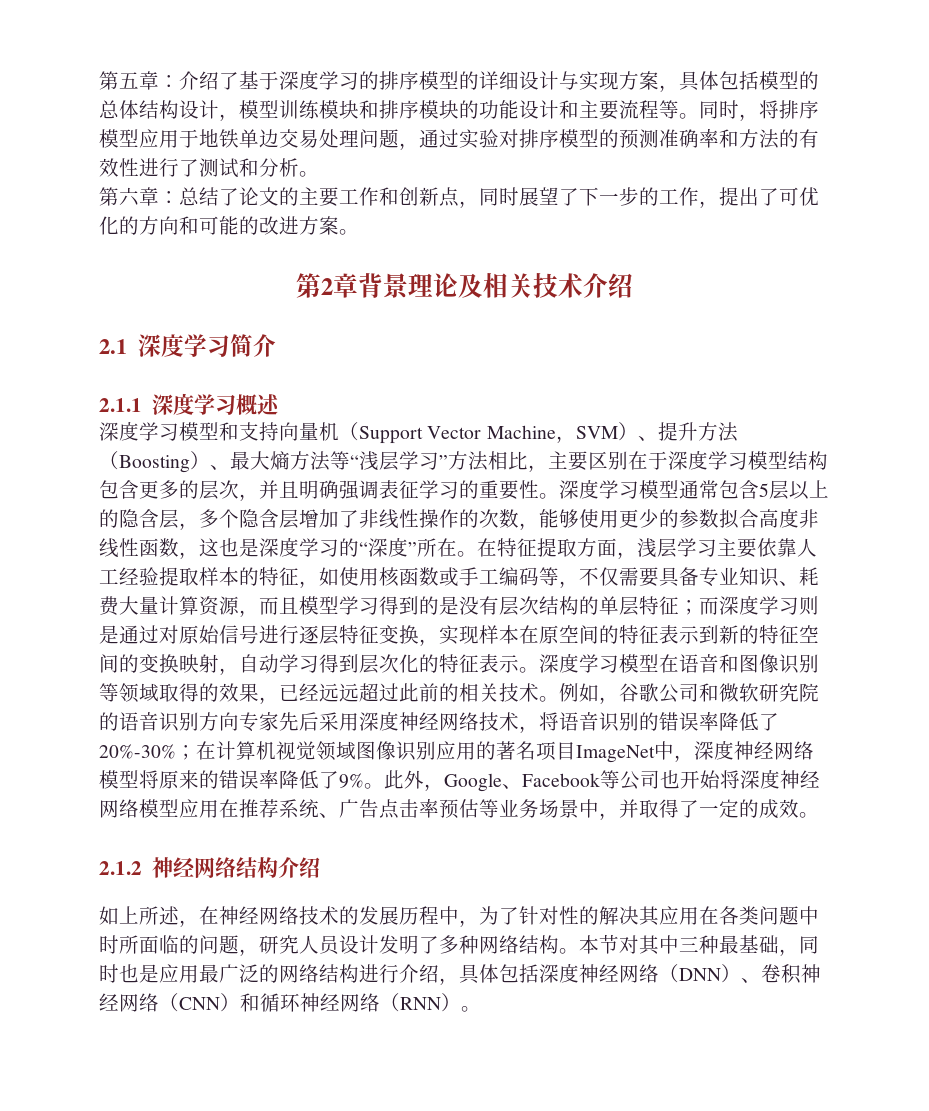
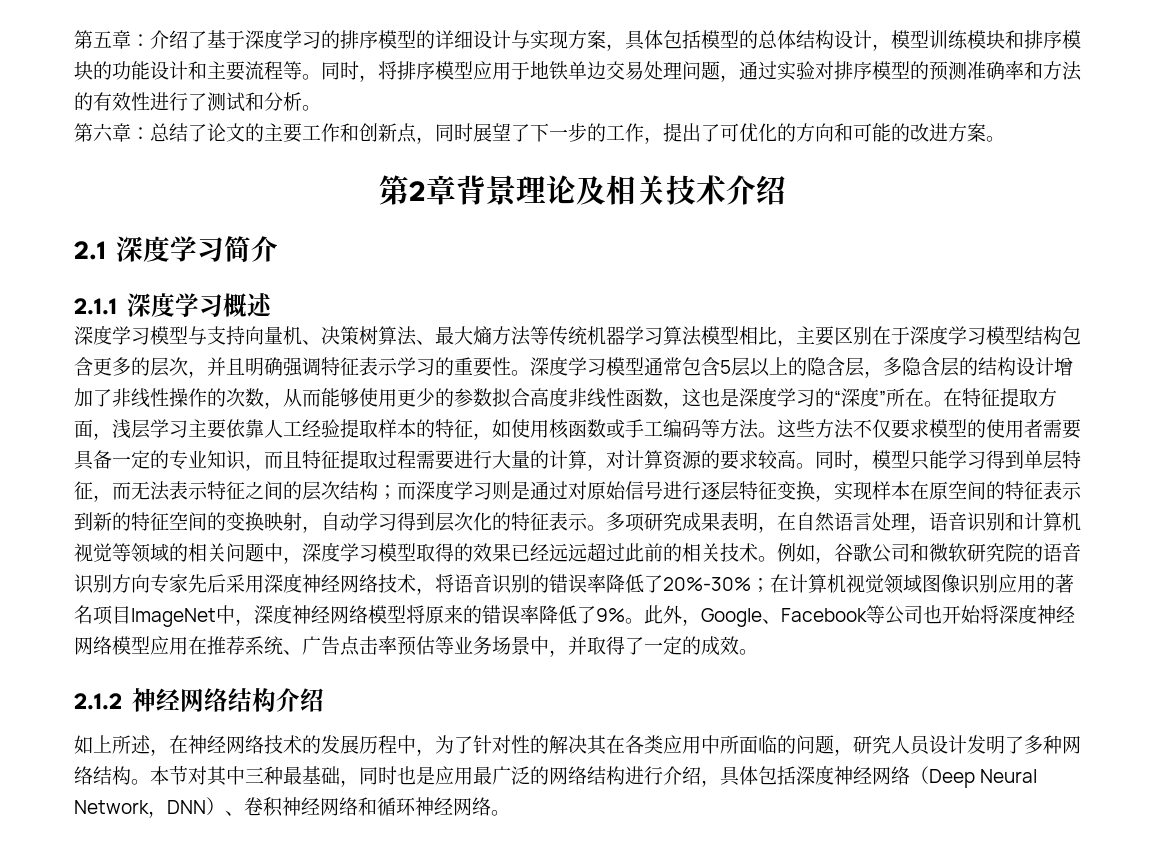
[219,422,239,441] 和 -> [188,326,207,345] 与
[339,422,738,444] [99,451,488,473] （Support Vector Machine，SVM）、提升方法（Boosting）、最大熵方法等“浅层学习”方法 -> [302,326,739,346] 、决策树算法、最大熵方法等传统机器学习算法模型
[379,480,419,499] 表征 -> [321,357,398,376] 特征表示
[219,509,299,529] 个隐含层 -> [902,357,1054,377] 隐含层的结构设计
(539, 526) none -> [283,388,321,407] 从而
[559,567,619,588] ，不仅 -> [720,419,1043,439] 方法。这些方法不仅要求模型的使用者
(699, 576) none -> [112,450,169,469] 一定的
[779,567,819,586] [99,596,679,617] 、耗费大量计算资源，而且模型学习得到的是没有层次结构的单层特征 -> [245,450,1081,471] [74,481,378,502] ，而且特征提取过程需要进行大量的计算，对计算资源的要求较高。同时，模型只能学习得到单层特征，而无法表示特征之间的层次结构
[539,654,819,674] [99,683,159,703] 深度学习模型在语音和图像识别等领域 -> [606,512,1081,533] [74,543,416,564] 多项研究成果表明，在自然语言处理，语音识别和计算机视觉等领域的相关问题中，深度学习模型
[259,697,279,704] ， -> (511, 552) none
[659,906,819,925] [99,935,119,954] 应用在各类问题中时 -> [606,735,720,754] 在各类应用中
(679, 973) none -> [929,769,1038,788] [74,800,167,818] Deep Neural Network，
[159,993,240,1012] （CNN） -> (358, 806) none
[380,993,461,1012] （RNN） -> (491, 806) none

